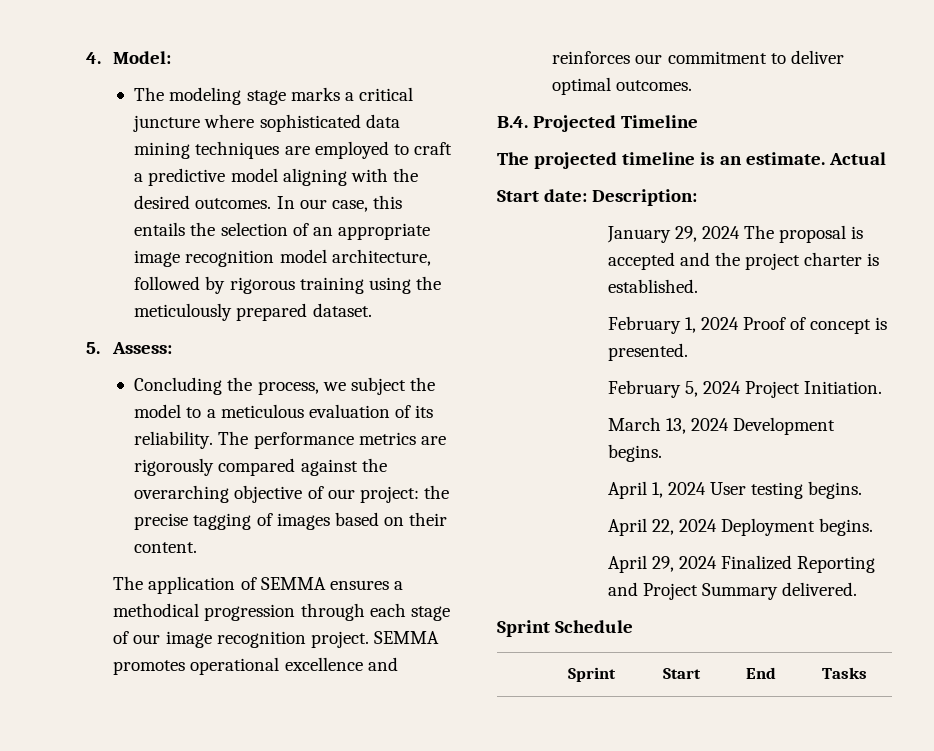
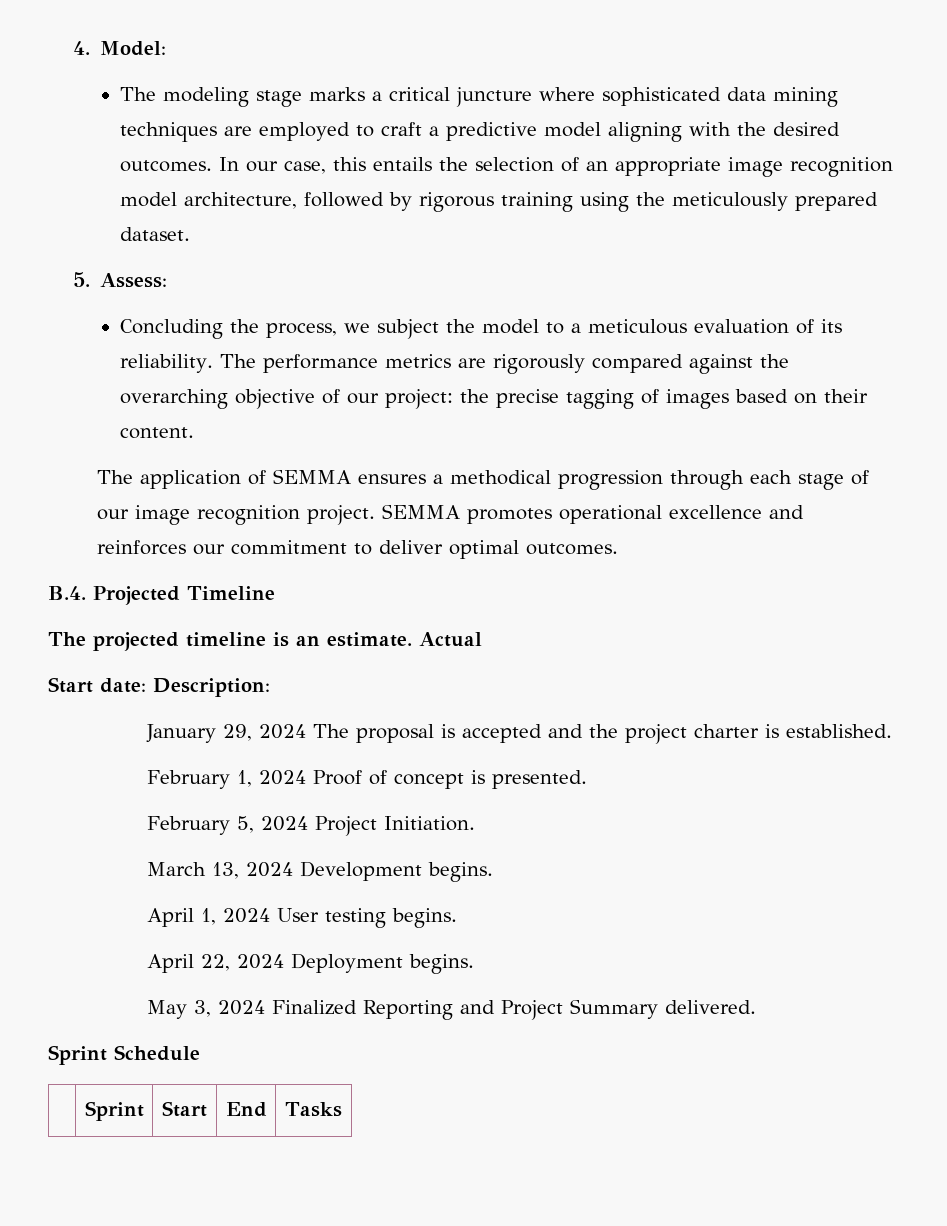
[607,555,674,573] April 29, -> [146,1000,211,1019] May 3,

